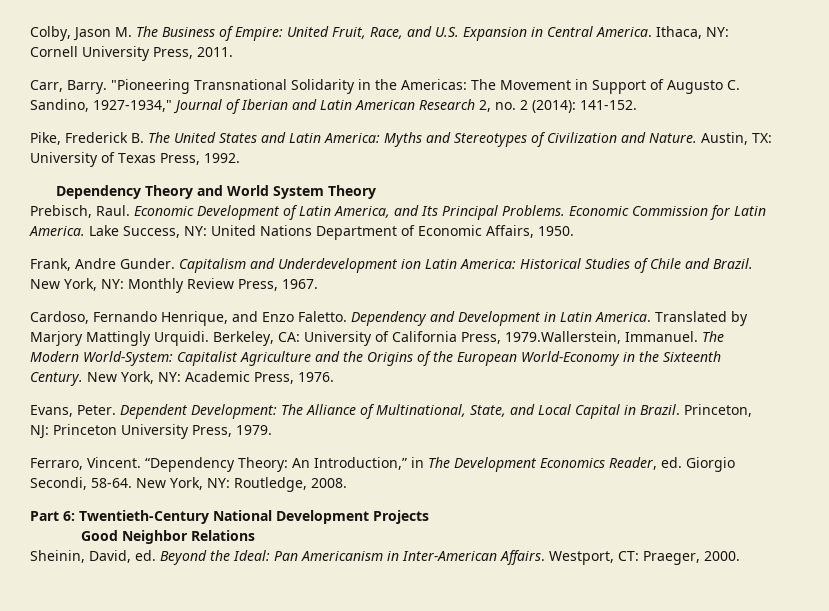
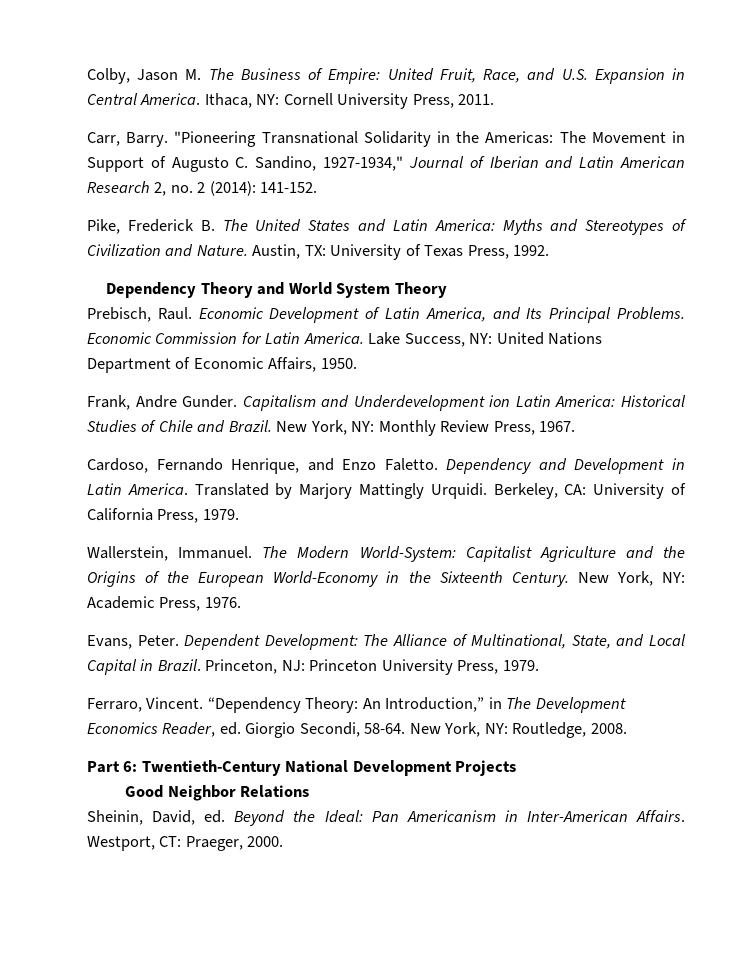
[505,331,621,344] 1979.Wallerstein, -> [202,509,239,520] [87,546,168,561] 1979. // Wallerstein,

